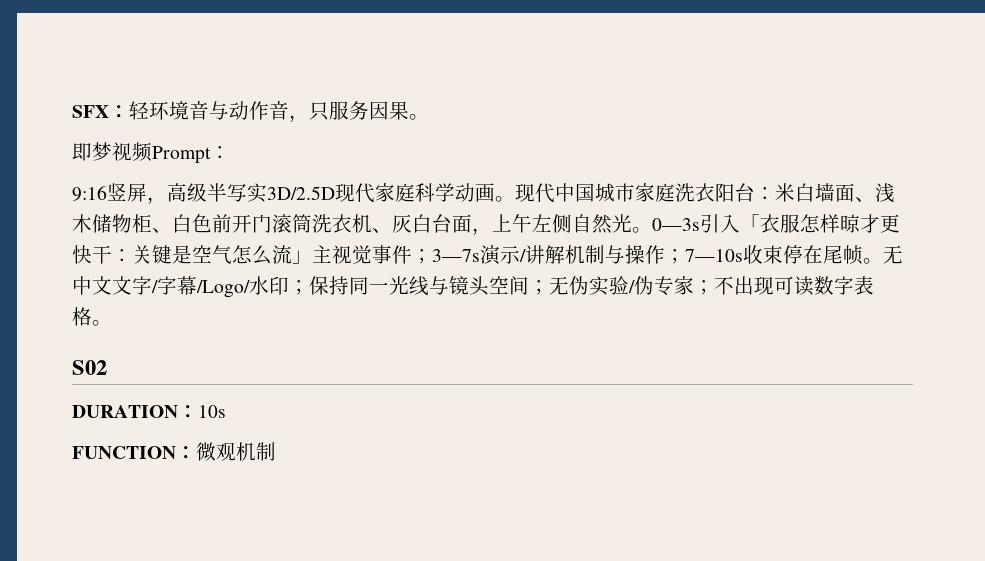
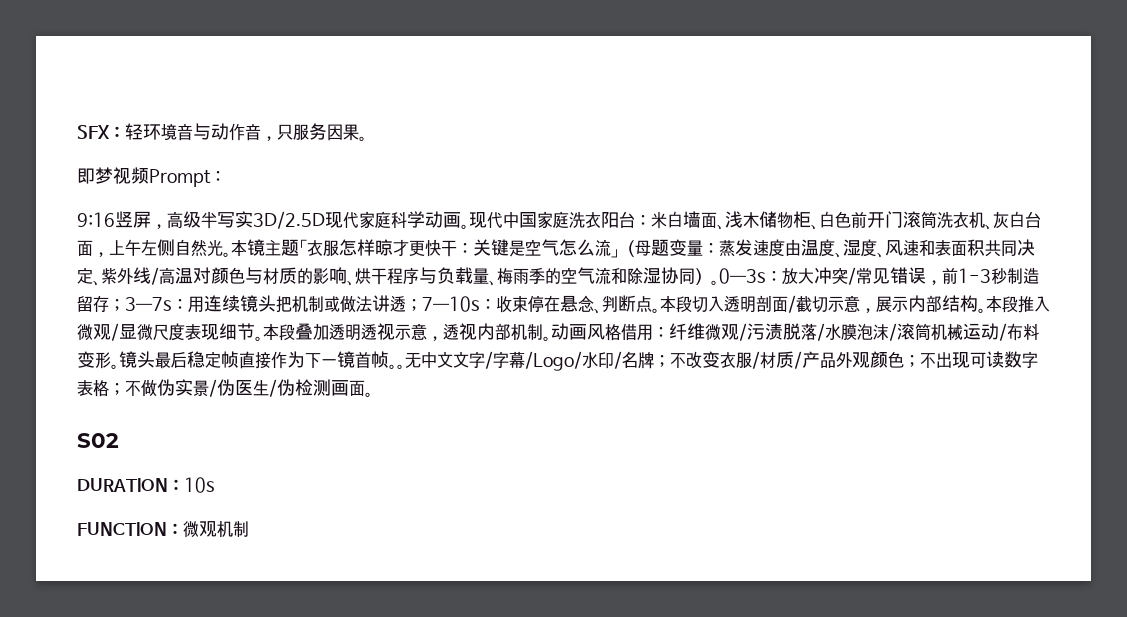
[595,183,635,202] 城市 -> (537, 220) none
[652,214,740,233] 0—3s引入 -> [231,239,299,257] 本镜主题
[312,245,863,265] 主视觉事件；3—7s演示/讲解机制与操作；7—10s收束停在尾帧 -> [619,239,1035,258] [77,267,1039,286] [77,295,1050,314] [77,323,1039,341] [77,351,397,369] （母题变量：蒸发速度由温度、湿度、风速和表面积共同决定、紫外线/高温对颜色与材质的影响、烘干程序与负载量、梅雨季的空气流和除湿协同）。0—3s：放大冲突/常见错误，前1-3秒制造留存；3—7s：用连续镜头把机制或做法讲透；7—10s：收束停在悬念、判断点。本段切入透明剖面/截切示意，展示内部结构。本段推入微观/显微尺度表现细节。本段叠加透明透视示意，透视内部机制。动画风格借用：纤维微观/污渍脱落/水膜泡沫/滚筒机械运动/布料变形。镜头最后稳定帧直接作为下一镜首帧。
[289,276,694,296] ；保持同一光线与镜头空间；无伪实验/伪专家 -> [614,351,904,369] /名牌；不改变衣服/材质/产品外观颜色
(92, 316) none -> [109,379,365,397] ；不做伪实景/伪医生/伪检测画面

